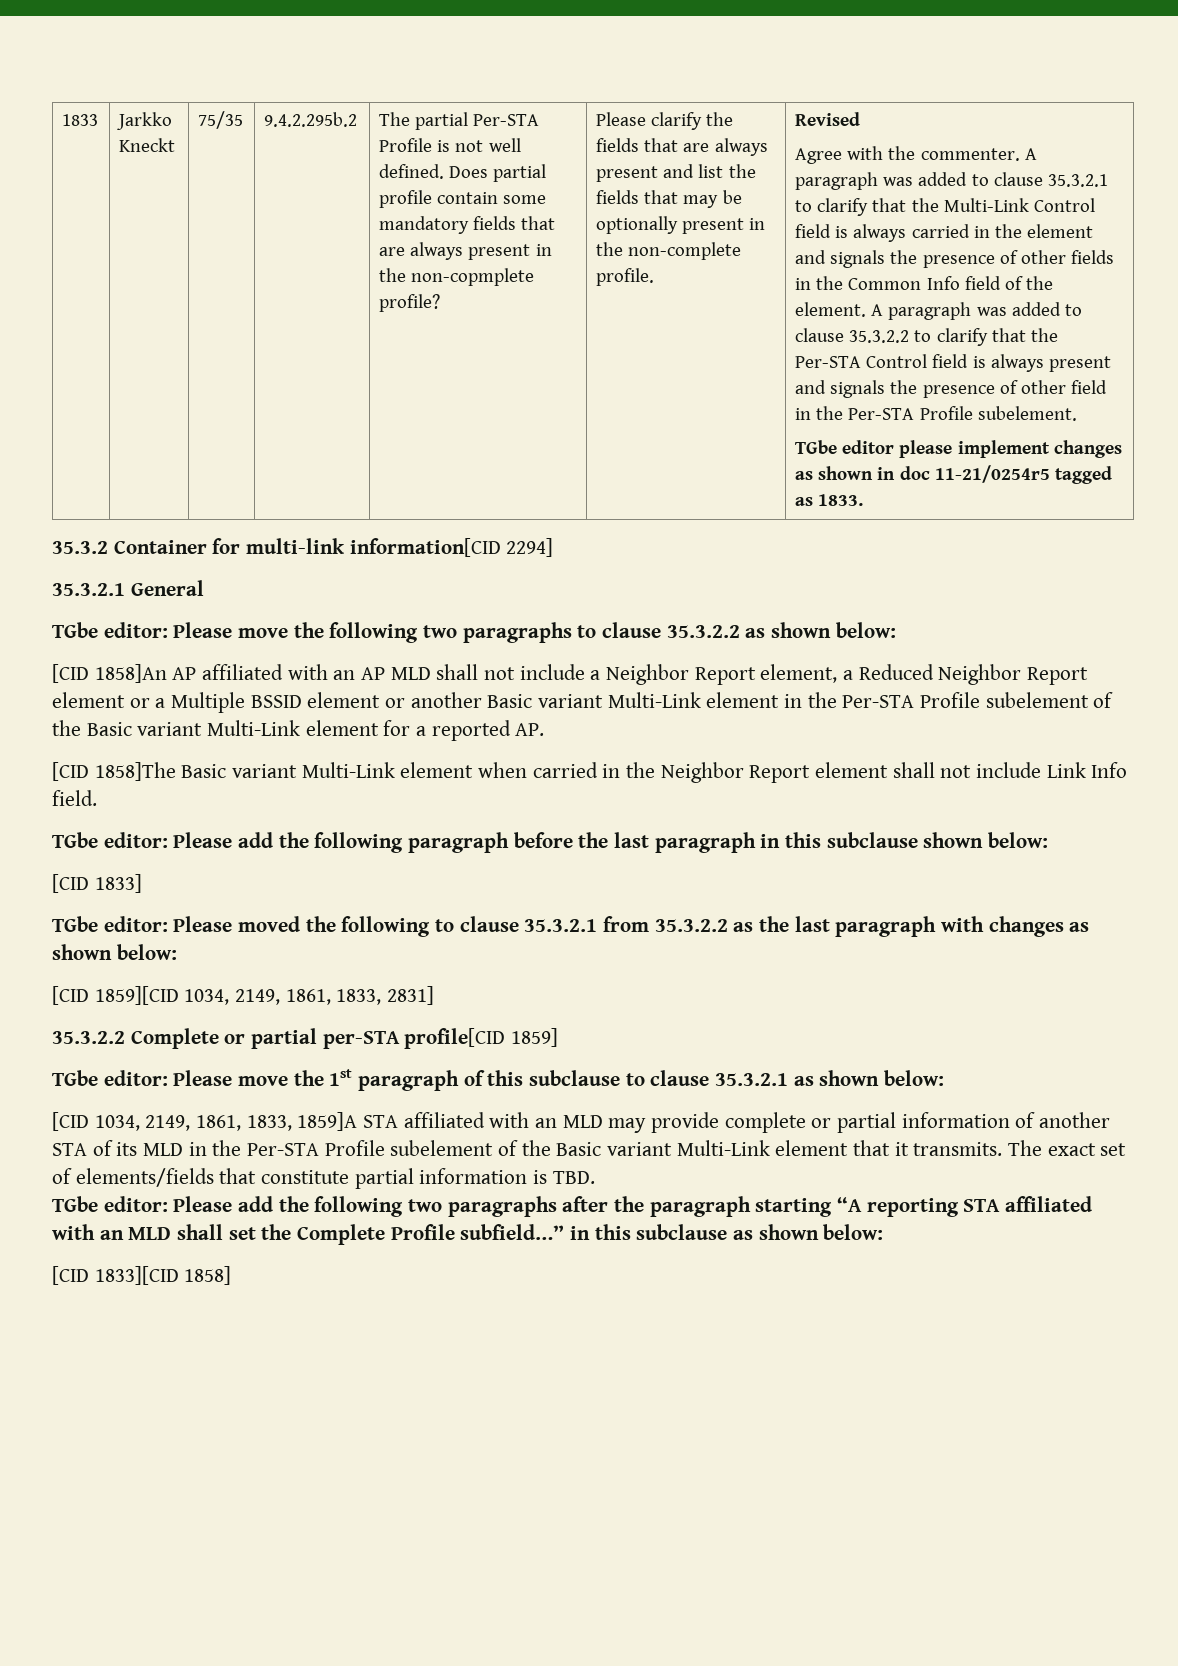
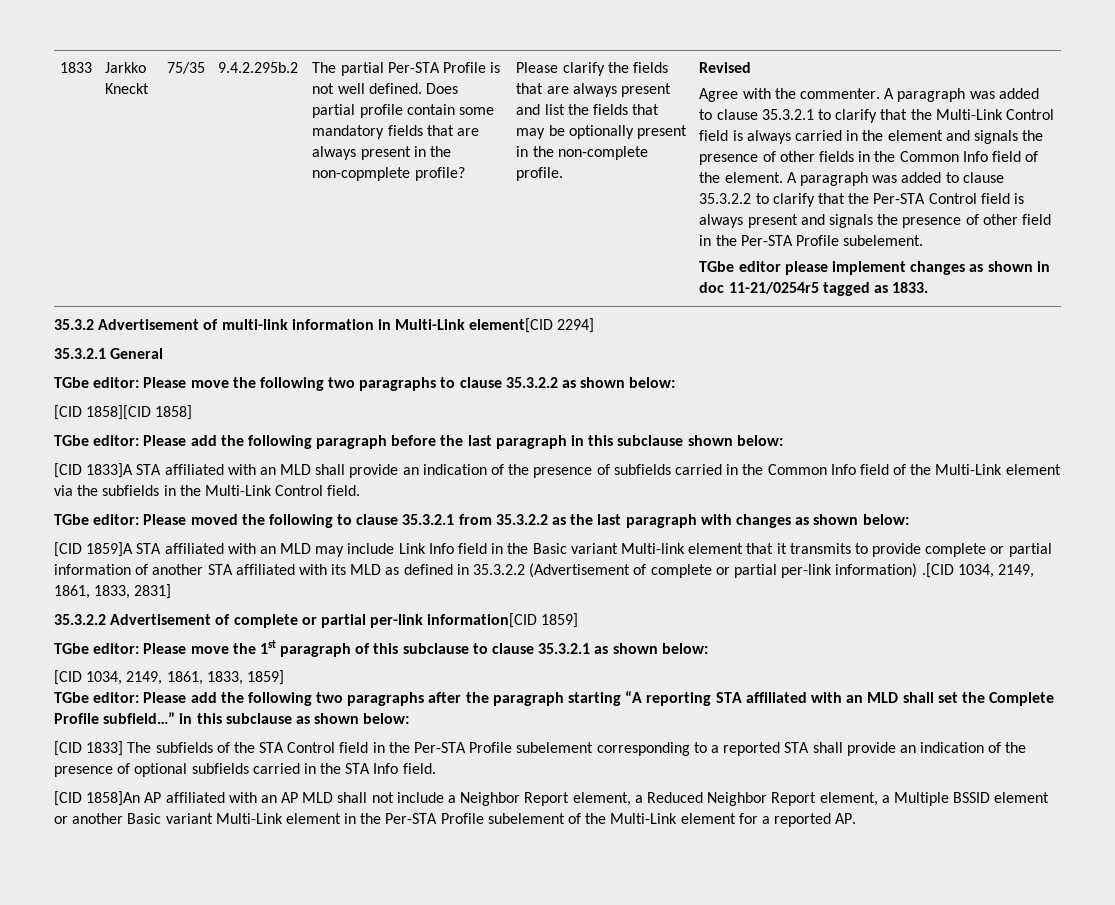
[113,538,501,557] Container for multi-link information[CID -> [98,318,554,333] Advertisement of multi-link information in Multi-Link element[CID
[94,664,1089,685] [52,692,1114,713] [52,720,545,741] [52,762,1128,783] [52,790,97,806] 1858]An AP affiliated with an AP MLD shall not include a Neighbor Report element, a Reduced Neighbor Report element or a Multiple BSSID element or another Basic variant Multi-Link element in the Per-STA Profile subelement of the Basic variant Multi-Link element for a reported AP. // [CID 1858]The Basic variant Multi-Link element when carried in the Neighbor Report element shall not include Link Info field. -> [86,405,193,420] 1858][CID 1858]
[94,874,142,893] 1833] -> [86,463,1061,478] [54,485,361,496] 1833]A STA affiliated with an MLD shall provide an indication of the presence of subfields carried in the Common Info field of the Multi-Link element via the subfields in the Multi-Link Control field.
[94,986,179,1005] 1859][CID -> [86,542,1052,557] [54,563,954,578] 1859]A STA affiliated with an MLD may include Link Info field in the Basic variant Multi-link element that it transmits to provide complete or partial information of another STA affiliated with its MLD as defined in 35.3.2.2 (Advertisement of complete or partial per-link information) .[CID
[130,1028,506,1049] Complete or partial per-STA profile[CID -> [110,613,538,628] Advertisement of complete or partial per-link information[CID
[297,1112,1111,1133] [52,1140,1127,1156] [52,1168,595,1189] 1859]A STA affiliated with an MLD may provide complete or partial information of another STA of its MLD in the Per-STA Profile subelement of the Basic variant Multi-Link element that it transmits. The exact set of elements/fields that constitute partial information is TBD. -> [246,670,284,685] 1859]
[94,1266,232,1285] 1833][CID 1858] -> [86,741,1027,756] [54,763,436,777] [54,791,1050,806] [54,813,857,827] 1833] The subfields of the STA Control field in the Per-STA Profile subelement corresponding to a reported STA shall provide an indication of the presence of optional subfields carried in the STA Info field. // [CID 1858]An AP affiliated with an AP MLD shall not include a Neighbor Report element, a Reduced Neighbor Report element, a Multiple BSSID element or another Basic variant Multi-Link element in the Per-STA Profile subelement of the Multi-Link element for a reported AP.

